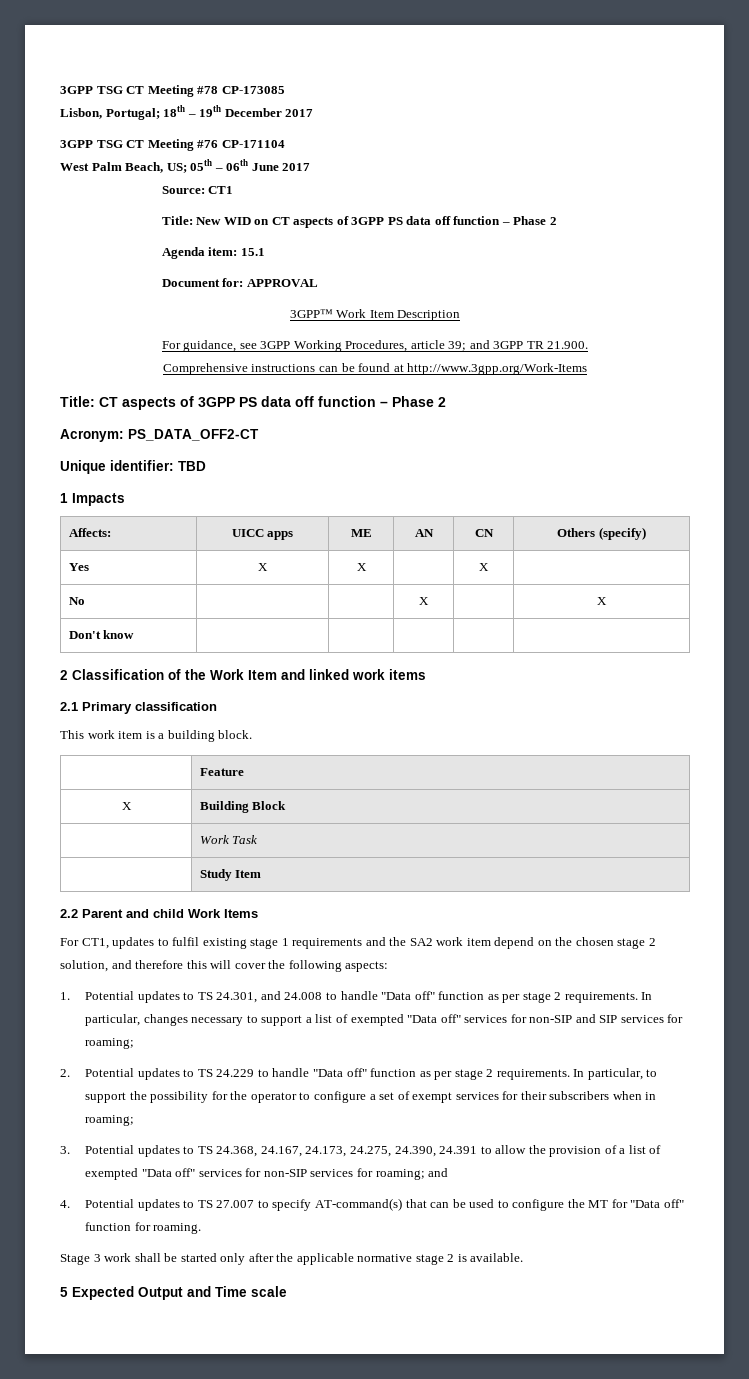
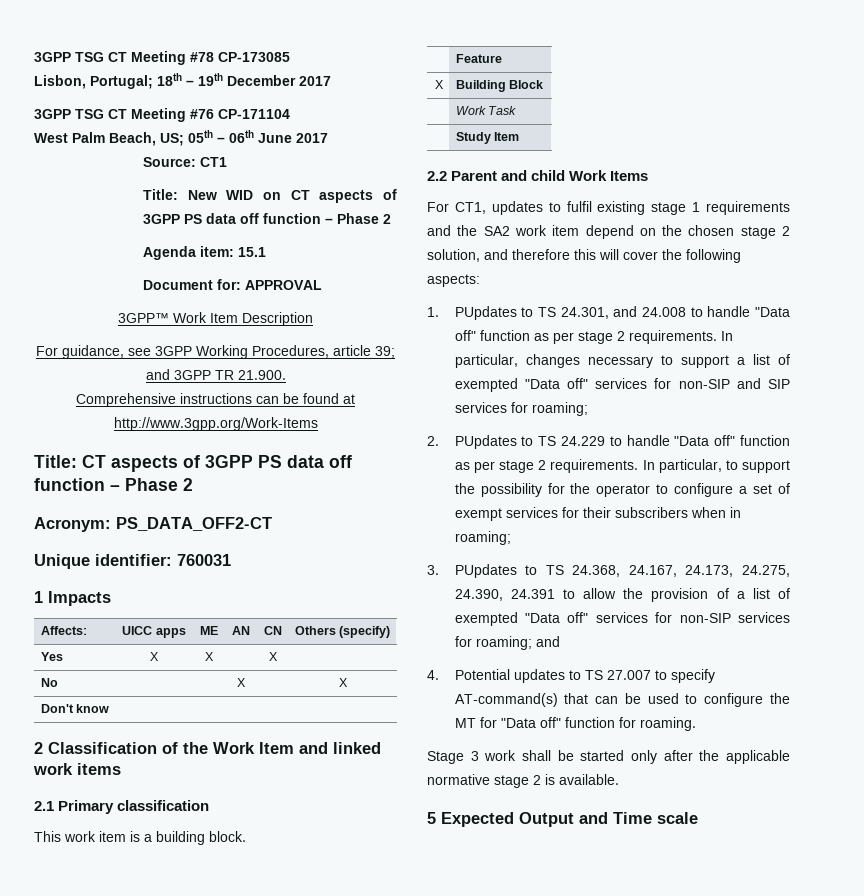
[178,461,206,471] TBD -> [177,554,231,566] 760031
[85,991,180,1003] Potential updates -> [454,306,517,320] PUpdates
[85,1068,180,1080] Potential updates -> [454,435,517,449] PUpdates
[85,1145,180,1157] Potential updates -> [454,564,517,578] PUpdates

